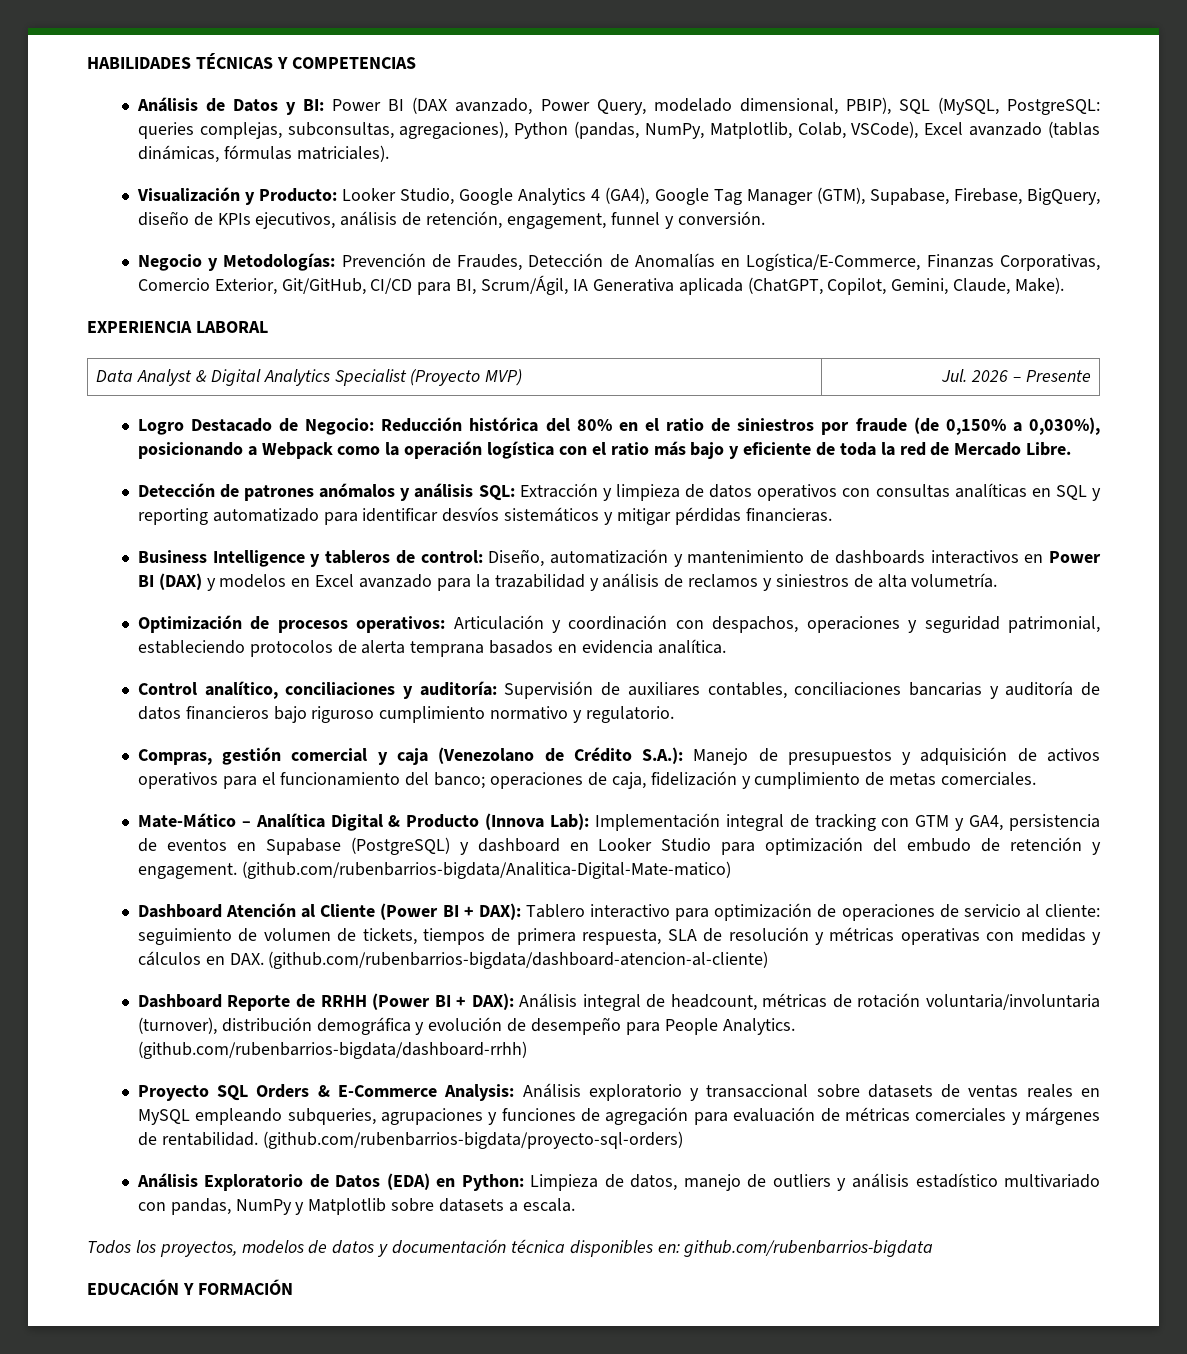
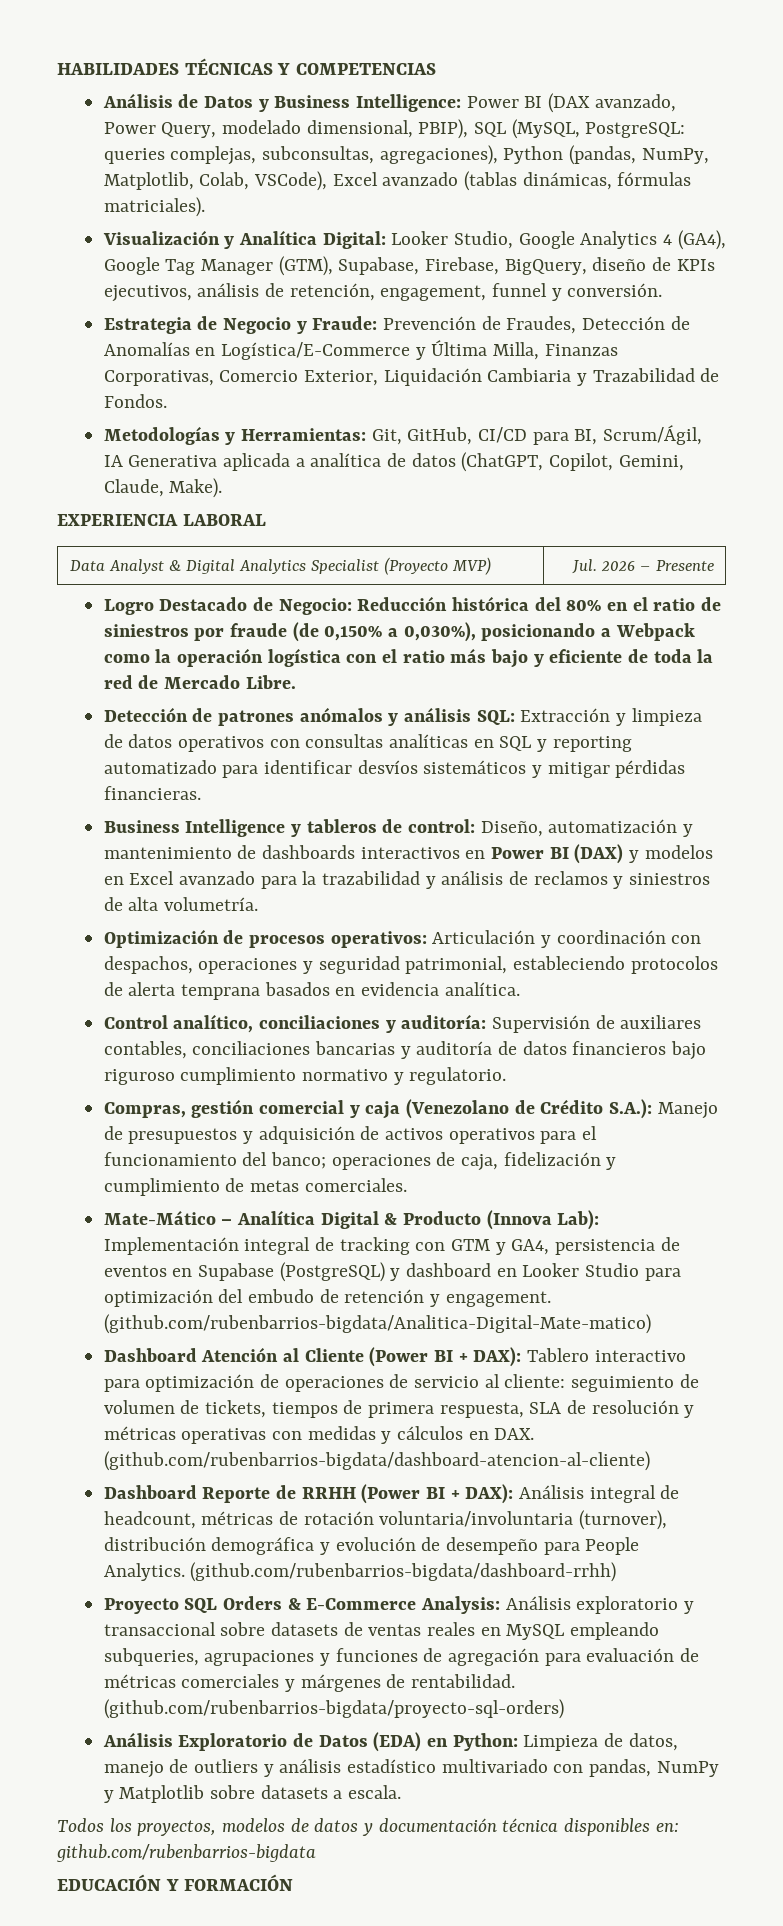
[303,99,325,111] BI: -> [274,94,462,112] Business Intelligence:
[259,188,338,202] Producto: -> [239,230,386,249] Analítica Digital:
(765, 218) none -> [103,316,218,334] Estrategia de
[223,253,336,271] Metodologías: -> [312,316,378,330] Fraude:
[746,253,1100,271] [137,278,366,295] Logística/E-Commerce, Finanzas Corporativas, Comercio Exterior, Git/GitHub, -> [221,340,618,360] [103,368,720,386] [103,394,167,408] [103,426,473,445] Logística/E-Commerce y Última Milla, Finanzas Corporativas, Comercio Exterior, Liquidación Cambiaria y Trazabilidad de Fondos. // Metodologías y Herramientas: Git, GitHub,
(743, 286) none -> [295,453,456,467] a analítica de datos

